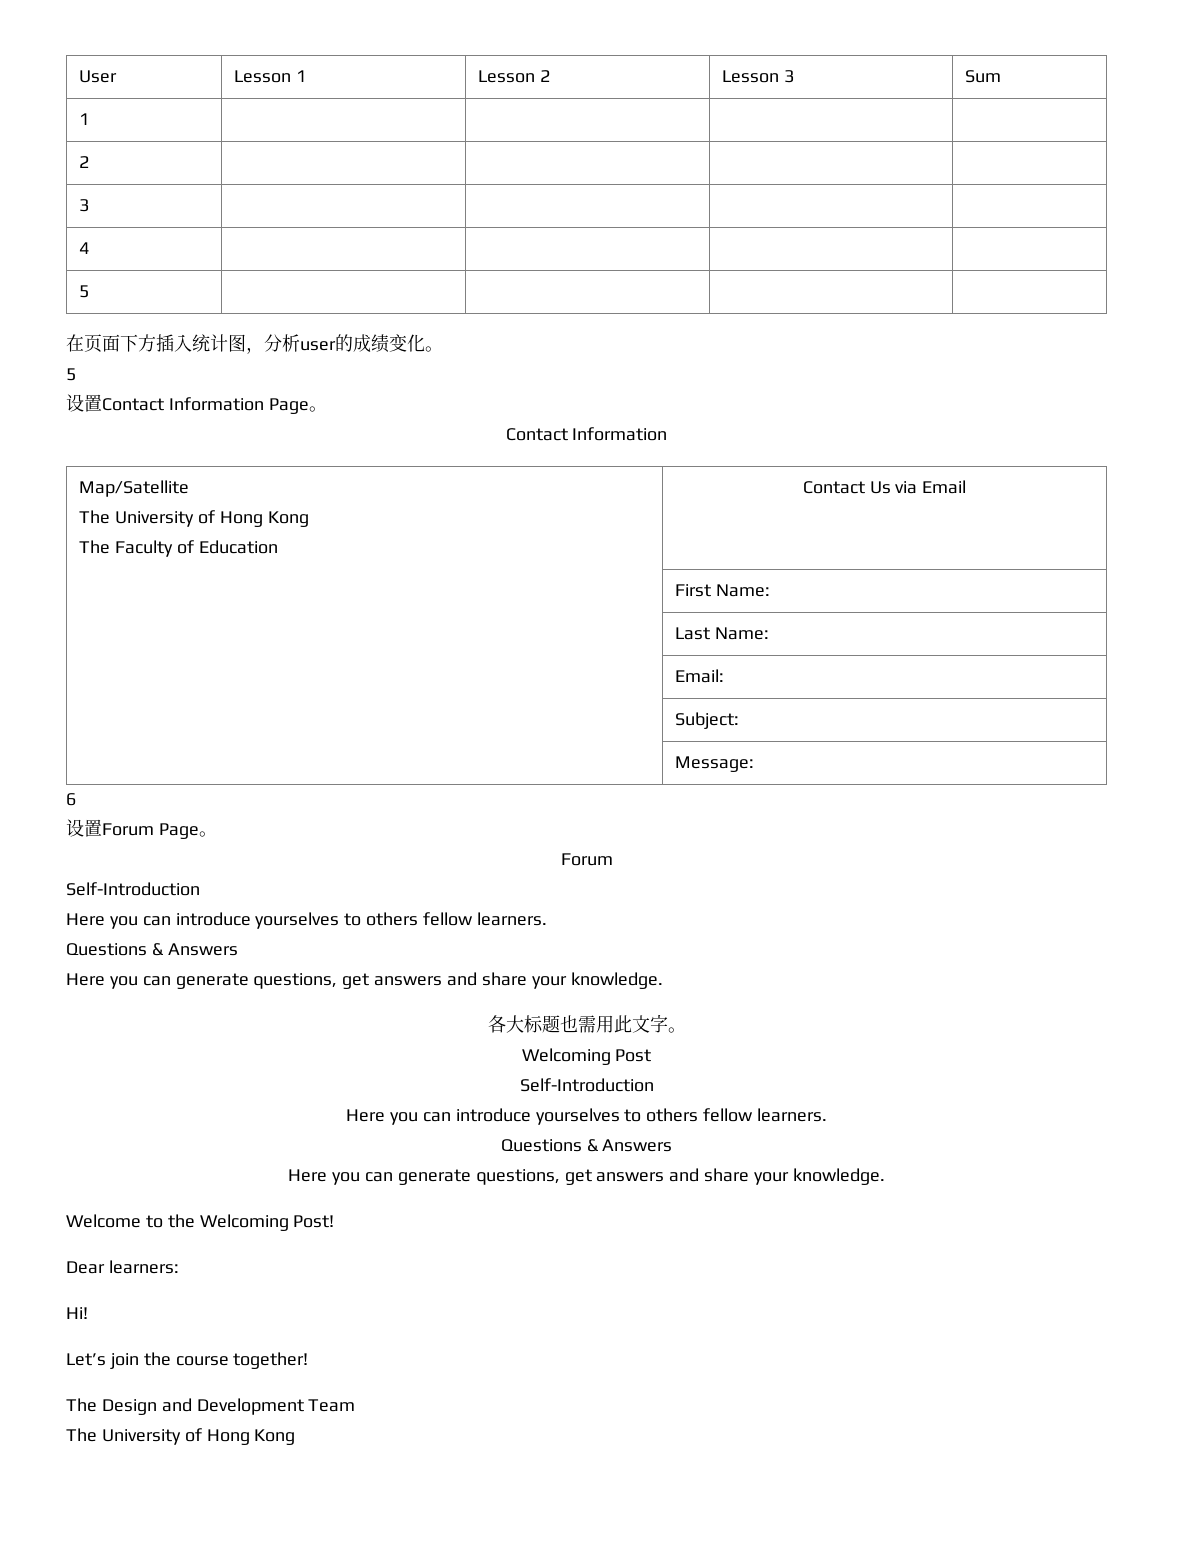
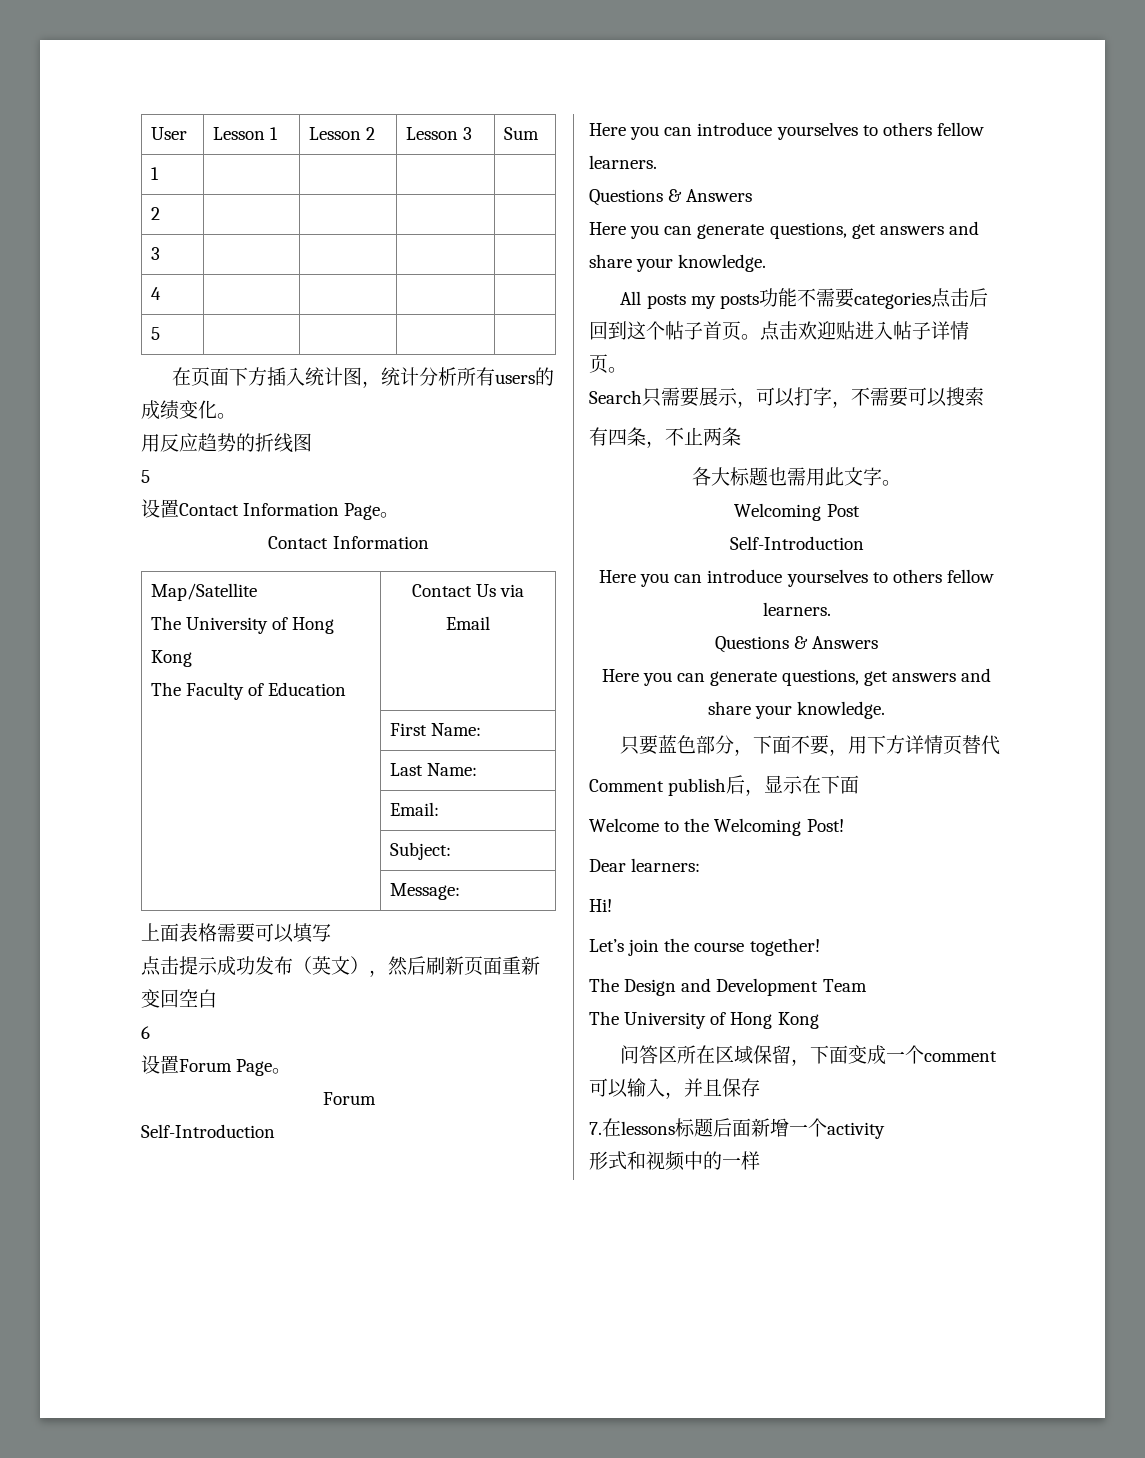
[264,334,336,352] 分析user -> [381,367,536,386] 统计分析所有users
(443, 349) none -> [141,433,312,453] // 用反应趋势的折线图
(755, 764) none -> [141,923,331,943] [141,956,540,977] [141,989,217,1008] // 上面表格需要可以填写 // 点击提示成功发布（英文），然后刷新页面重新变回空白
(663, 980) none -> [620,288,988,309] [589,321,969,341] [589,354,627,374] [589,387,984,408] [589,427,741,448] // All posts my posts功能不需要categories点击后回到这个帖子首页。点击欢迎贴进入帖子详情页。 // Search只需要展示，可以打字，不需要可以搜索 // 有四条，不止两条
(885, 1176) none -> [620,735,1001,756] [589,775,860,796] // 只要蓝色部分，下面不要，用下方详情页替代 // Comment publish后，显示在下面
(296, 1437) none -> [620,1045,998,1066] [589,1078,760,1099] [589,1118,885,1139] [589,1151,760,1171] // 问答区所在区域保留，下面变成一个comment可以输入，并且保存 // 7.在lessons标题后面新增一个activity // 形式和视频中的一样

